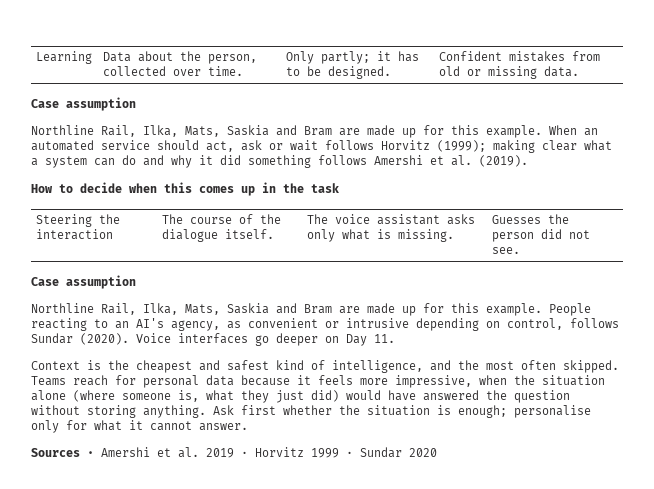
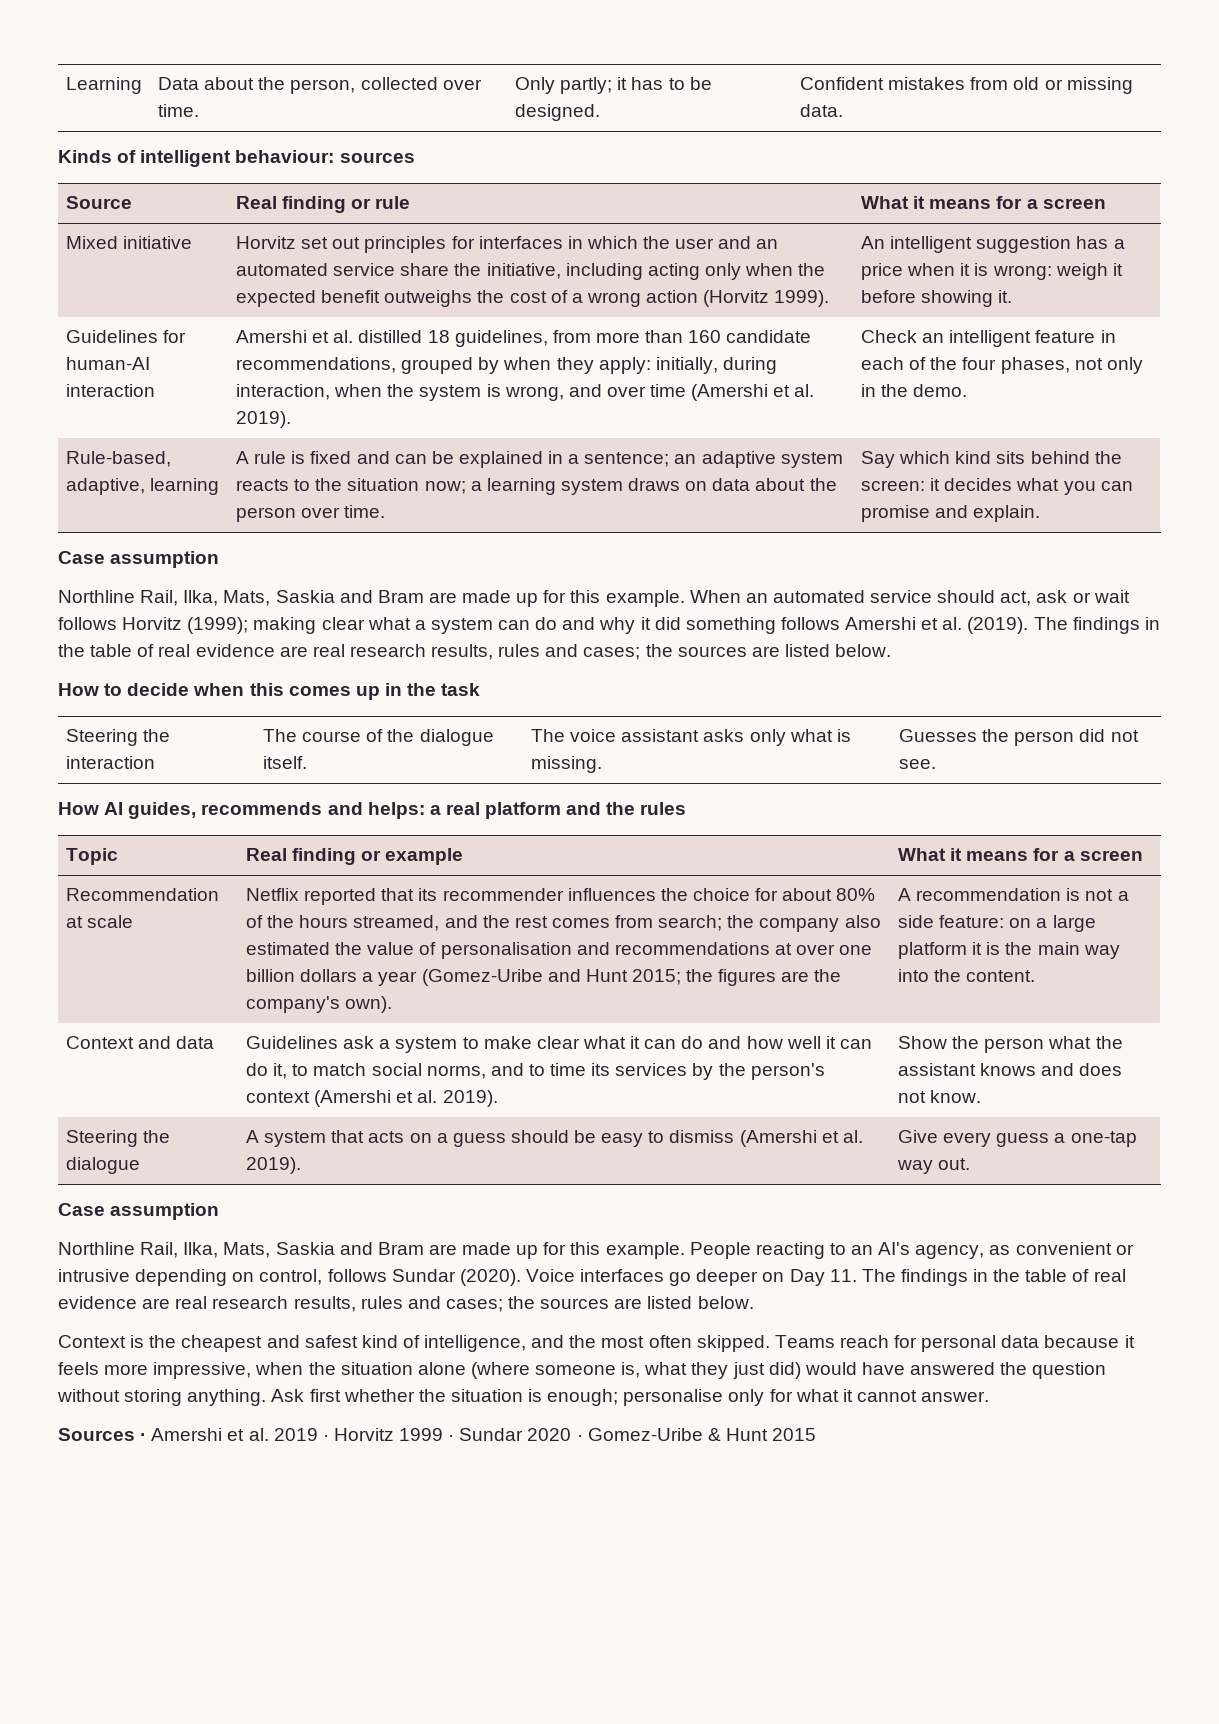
(580, 71) none -> [58,150,415,167] [65,196,132,209] [235,196,411,213] [860,196,1106,209] [65,236,193,249] [235,236,779,253] [235,263,826,280] [235,290,830,307] [860,236,1125,253] [860,263,1123,280] [860,290,1013,307] [65,330,187,343] [65,357,150,370] [65,384,155,397] [235,330,812,347] [235,357,777,374] [235,384,815,401] [235,411,291,428] [860,330,1116,347] [860,357,1143,374] [860,384,968,397] [65,451,171,467] [65,478,220,495] [235,451,843,468] [235,478,837,495] [235,505,386,522] [860,451,1122,468] [860,478,1133,495] [860,505,1041,522] // Kinds of intelligent behaviour: sources // Source | Real finding or rule | What it means for a screen // Mixed initiative | Horvitz set out principles for interfaces in which the user and an automated service share the initiative, including acting only when the expected benefit outweighs the cost of a wrong action (Horvitz 1999). | An intelligent suggestion has a price when it is wrong: weigh it before showing it. // Guidelines for human-AI interaction | Amershi et al. distilled 18 guidelines, from more than 160 candidate recommendations, grouped by when they apply: initially, during interaction, when the system is wrong, and over time (Amershi et al. 2019). | Check an intelligent feature in each of the four phases, not only in the demo. // Rule-based, adaptive, learning | A rule is fixed and can be explained in a sentence; an adaptive system reacts to the situation now; a learning system draws on data about the person over time. | Say which kind sits behind the screen: it decides what you can promise and explain.
(528, 161) none -> [1033,617,1160,634] [58,644,892,660] The findings in the table of real evidence are real research results, rules and cases; the sources are listed below.
(521, 250) none -> [58,802,687,819] [65,848,118,865] [245,848,464,865] [897,848,1143,861] [65,888,219,901] [65,915,134,928] [245,888,876,905] [245,915,881,932] [245,942,873,959] [245,969,842,986] [245,996,393,1013] [897,888,1129,901] [897,915,1096,932] [897,942,1120,959] [897,969,1036,982] [65,1036,215,1049] [245,1036,872,1053] [245,1063,825,1080] [245,1090,498,1107] [897,1036,1123,1053] [897,1063,1123,1076] [897,1090,982,1103] [65,1130,171,1147] [65,1157,140,1174] [245,1130,863,1147] [245,1157,301,1174] [897,1130,1137,1147] [896,1158,971,1174] // How AI guides, recommends and helps: a real platform and the rules // Topic | Real finding or example | What it means for a screen // Recommendation at scale | Netflix reported that its recommender influences the choice for about 80% of the hours streamed, and the rest comes from search; the company also estimated the value of personalisation and recommendations at over one billion dollars a year (Gomez-Uribe and Hunt 2015; the figures are the company's own). | A recommendation is not a side feature: on a large platform it is the main way into the content. // Context and data | Guidelines ask a system to make clear what it can do and how well it can do it, to match social norms, and to time its services by the person's context (Amershi et al. 2019). | Show the person what the assistant knows and does not know. // Steering the dialogue | A system that acts on a guess should be easy to dismiss (Amershi et al. 2019). | Give every guess a one-tap way out.
(395, 338) none -> [861,1269,1126,1286] [58,1296,754,1312] The findings in the table of real evidence are real research results, rules and cases; the sources are listed below.
(437, 452) none -> [576,1428,817,1441] · Gomez-Uribe & Hunt 2015

